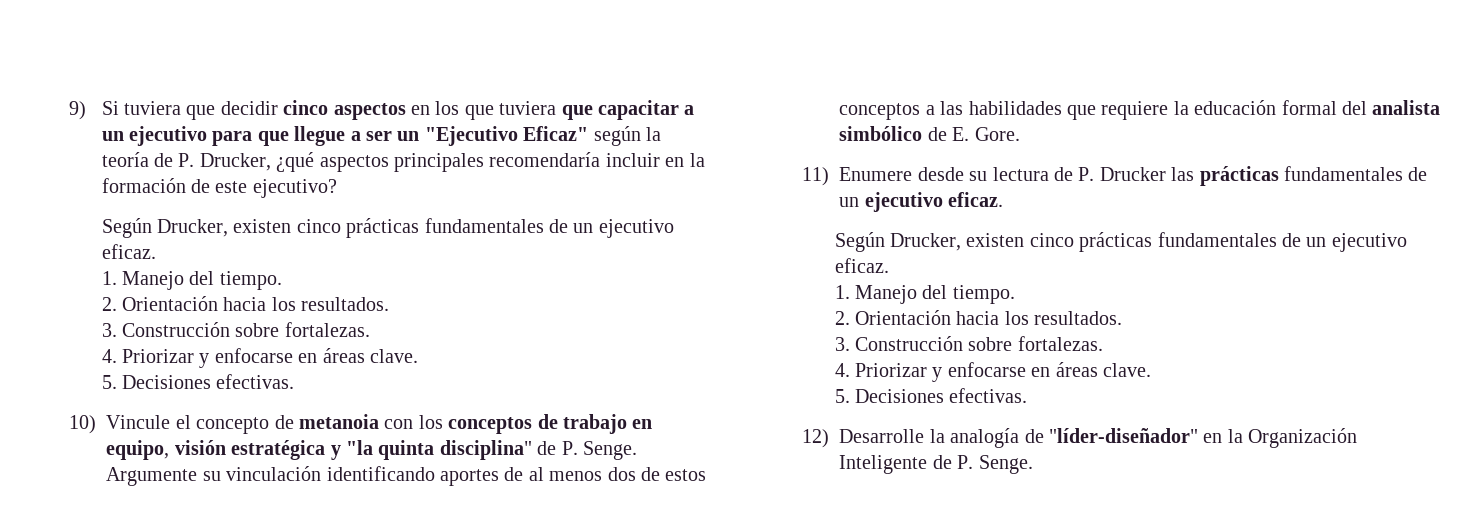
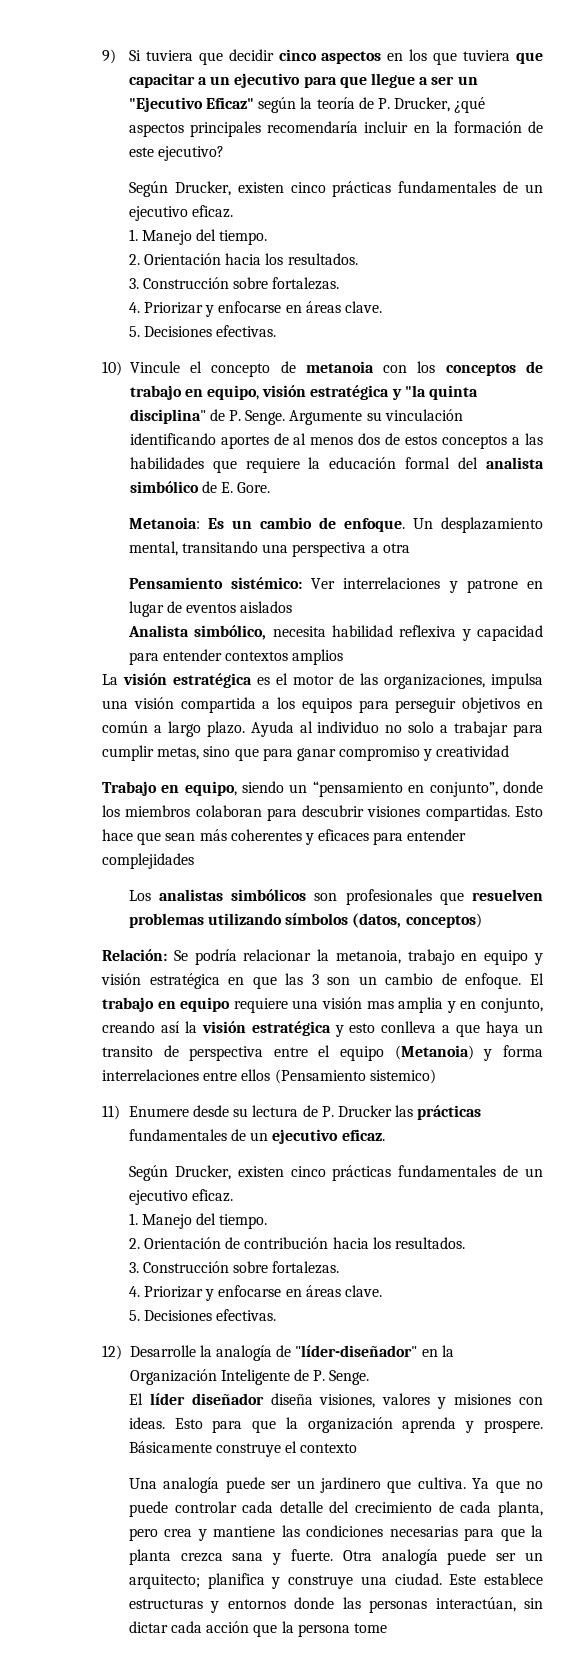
(1020, 134) none -> [128,517,543,533] [128,541,410,557] [128,577,543,593] [128,601,293,617] [127,625,543,641] [128,649,344,665] [101,673,543,689] [101,697,543,713] [101,721,543,737] [101,745,510,761] [101,781,543,797] [101,805,543,821] [101,829,467,845] [101,853,194,869] [128,889,543,905] [128,913,482,928] [101,949,543,965] [100,973,544,989] [101,997,544,1013] [101,1021,543,1037] [101,1045,543,1061] [101,1069,436,1084] // Metanoia: Es un cambio de enfoque. Un desplazamiento mental, transitando una perspectiva a otra // Pensamiento sistémico: Ver interrelaciones y patrone en lugar de eventos aislados // Analista simbólico, necesita habilidad reflexiva y capacidad para entender contextos amplios // La visión estratégica es el motor de las organizaciones, impulsa una visión compartida a los equipos para perseguir objetivos en común a largo plazo. Ayuda al individuo no solo a trabajar para cumplir metas, sino que para ganar compromiso y creatividad // Trabajo en equipo, siendo un “pensamiento en conjunto”, donde los miembros colaboran para descubrir visiones compartidas. Esto hace que sean más coherentes y eficaces para entender complejidades // Los analistas simbólicos son profesionales que resuelven problemas utilizando símbolos (datos, conceptos) // Relación: Se podría relacionar la metanoia, trabajo en equipo y visión estratégica en que las 3 son un cambio de enfoque. El trabajo en equipo requiere una visión mas amplia y en conjunto, creando así la visión estratégica y esto conlleva a que haya un transito de perspectiva entre el equipo (Metanoia) y forma interrelaciones entre ellos (Pensamiento sistemico)
(952, 317) none -> [225,1237,329,1249] de contribución
(1033, 464) none -> [128,1393,543,1409] [128,1417,543,1433] [128,1441,358,1457] [128,1477,543,1493] [128,1501,543,1517] [128,1525,543,1541] [128,1549,543,1565] [128,1573,543,1589] [128,1597,543,1613] [128,1621,388,1637] // El líder diseñador diseña visiones, valores y misiones con ideas. Esto para que la organización aprenda y prospere. Básicamente construye el contexto // Una analogía puede ser un jardinero que cultiva. Ya que no puede controlar cada detalle del crecimiento de cada planta, pero crea y mantiene las condiciones necesarias para que la planta crezca sana y fuerte. Otra analogía puede ser un arquitecto; planifica y construye una ciudad. Este establece estructuras y entornos donde las personas interactúan, sin dictar cada acción que la persona tome

